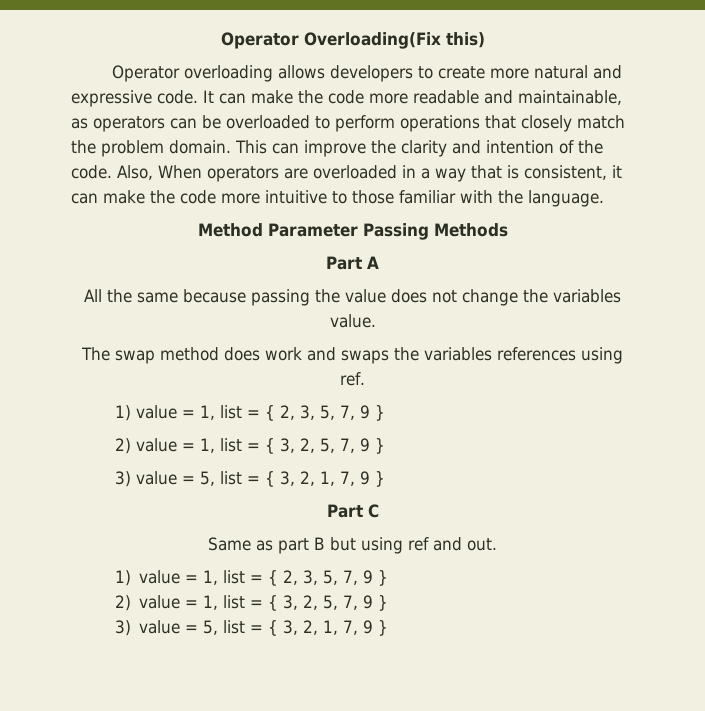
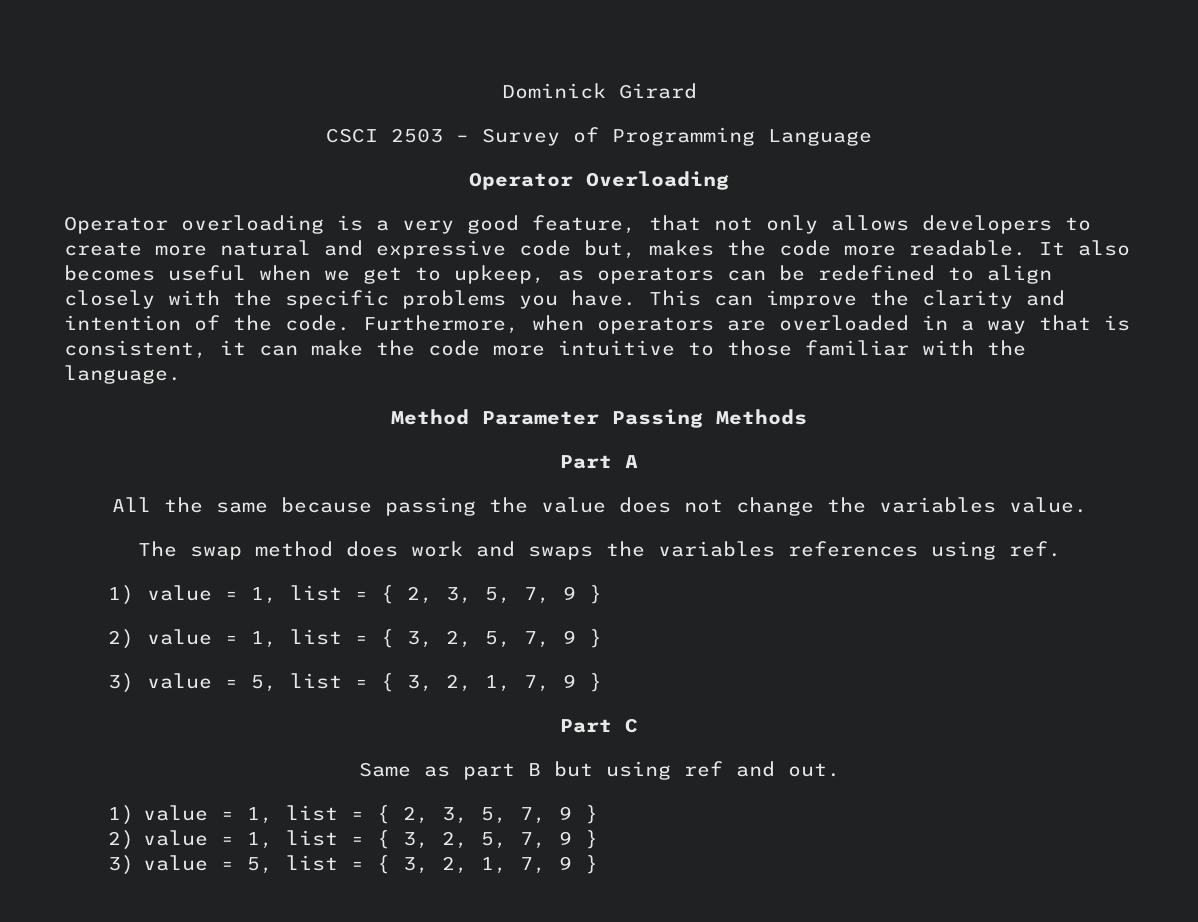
[220,32,485,49] [112,65,274,82] Operator Overloading(Fix this) // Operator overloading -> [501,83,697,99] [326,127,872,146] [469,171,729,190] [64,215,818,234] Dominick Girard // CSCI 2503 – Survey of Programming Language // Operator Overloading // Operator overloading is a very good feature, that not only
[157,90,622,105] [71,115,625,132] [71,140,231,157] code. It can make the code more readable and maintainable, as operators can be overloaded to perform operations that closely match the problem domain. -> [519,240,1130,259] [64,265,1052,284] [64,290,636,309] code but, makes the code more readable. It also becomes useful when we get to upkeep, as operators can be redefined to align closely with the specific problems you have.
[117,165,202,180] Also, When -> [363,315,584,334] Furthermore, when

